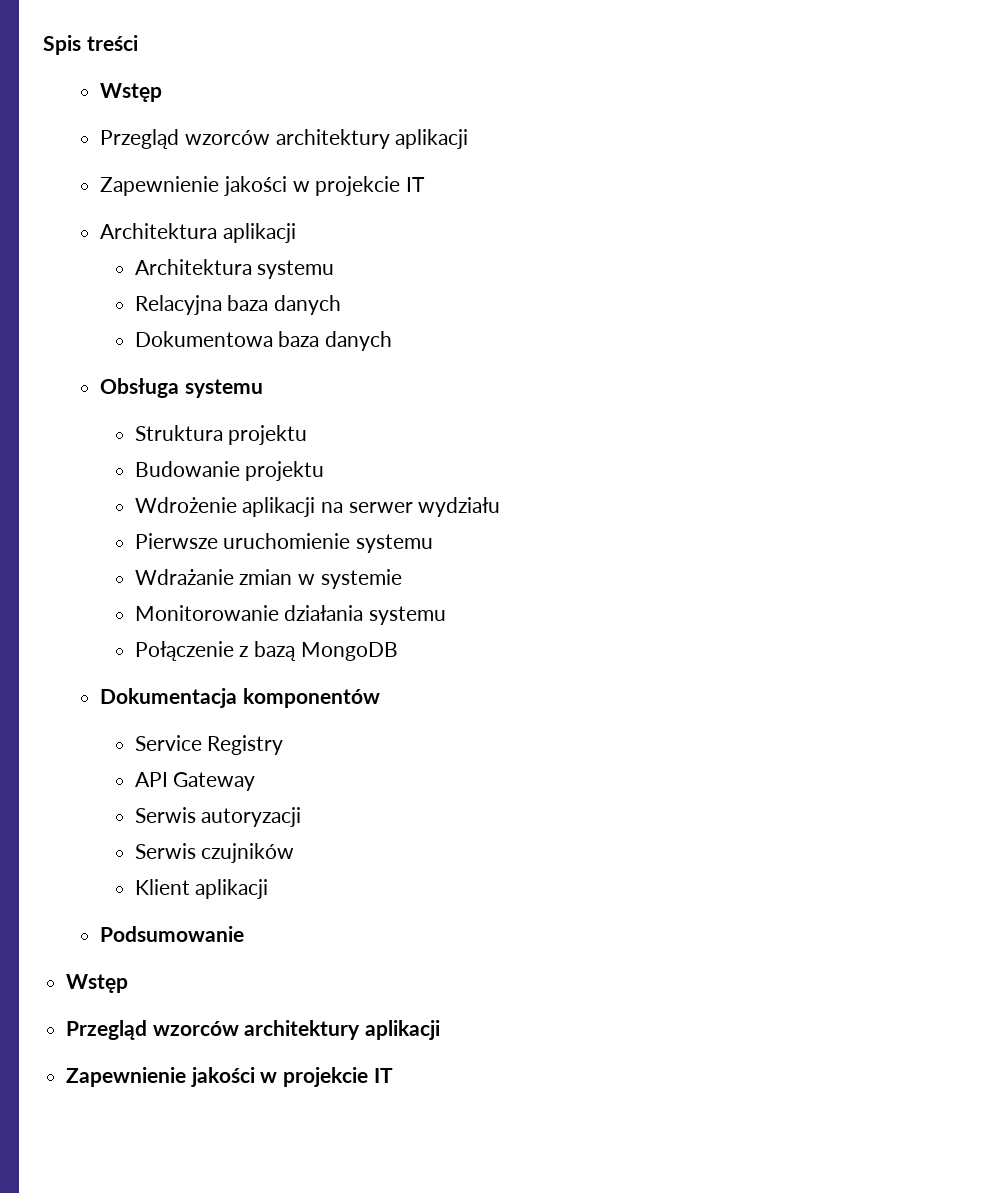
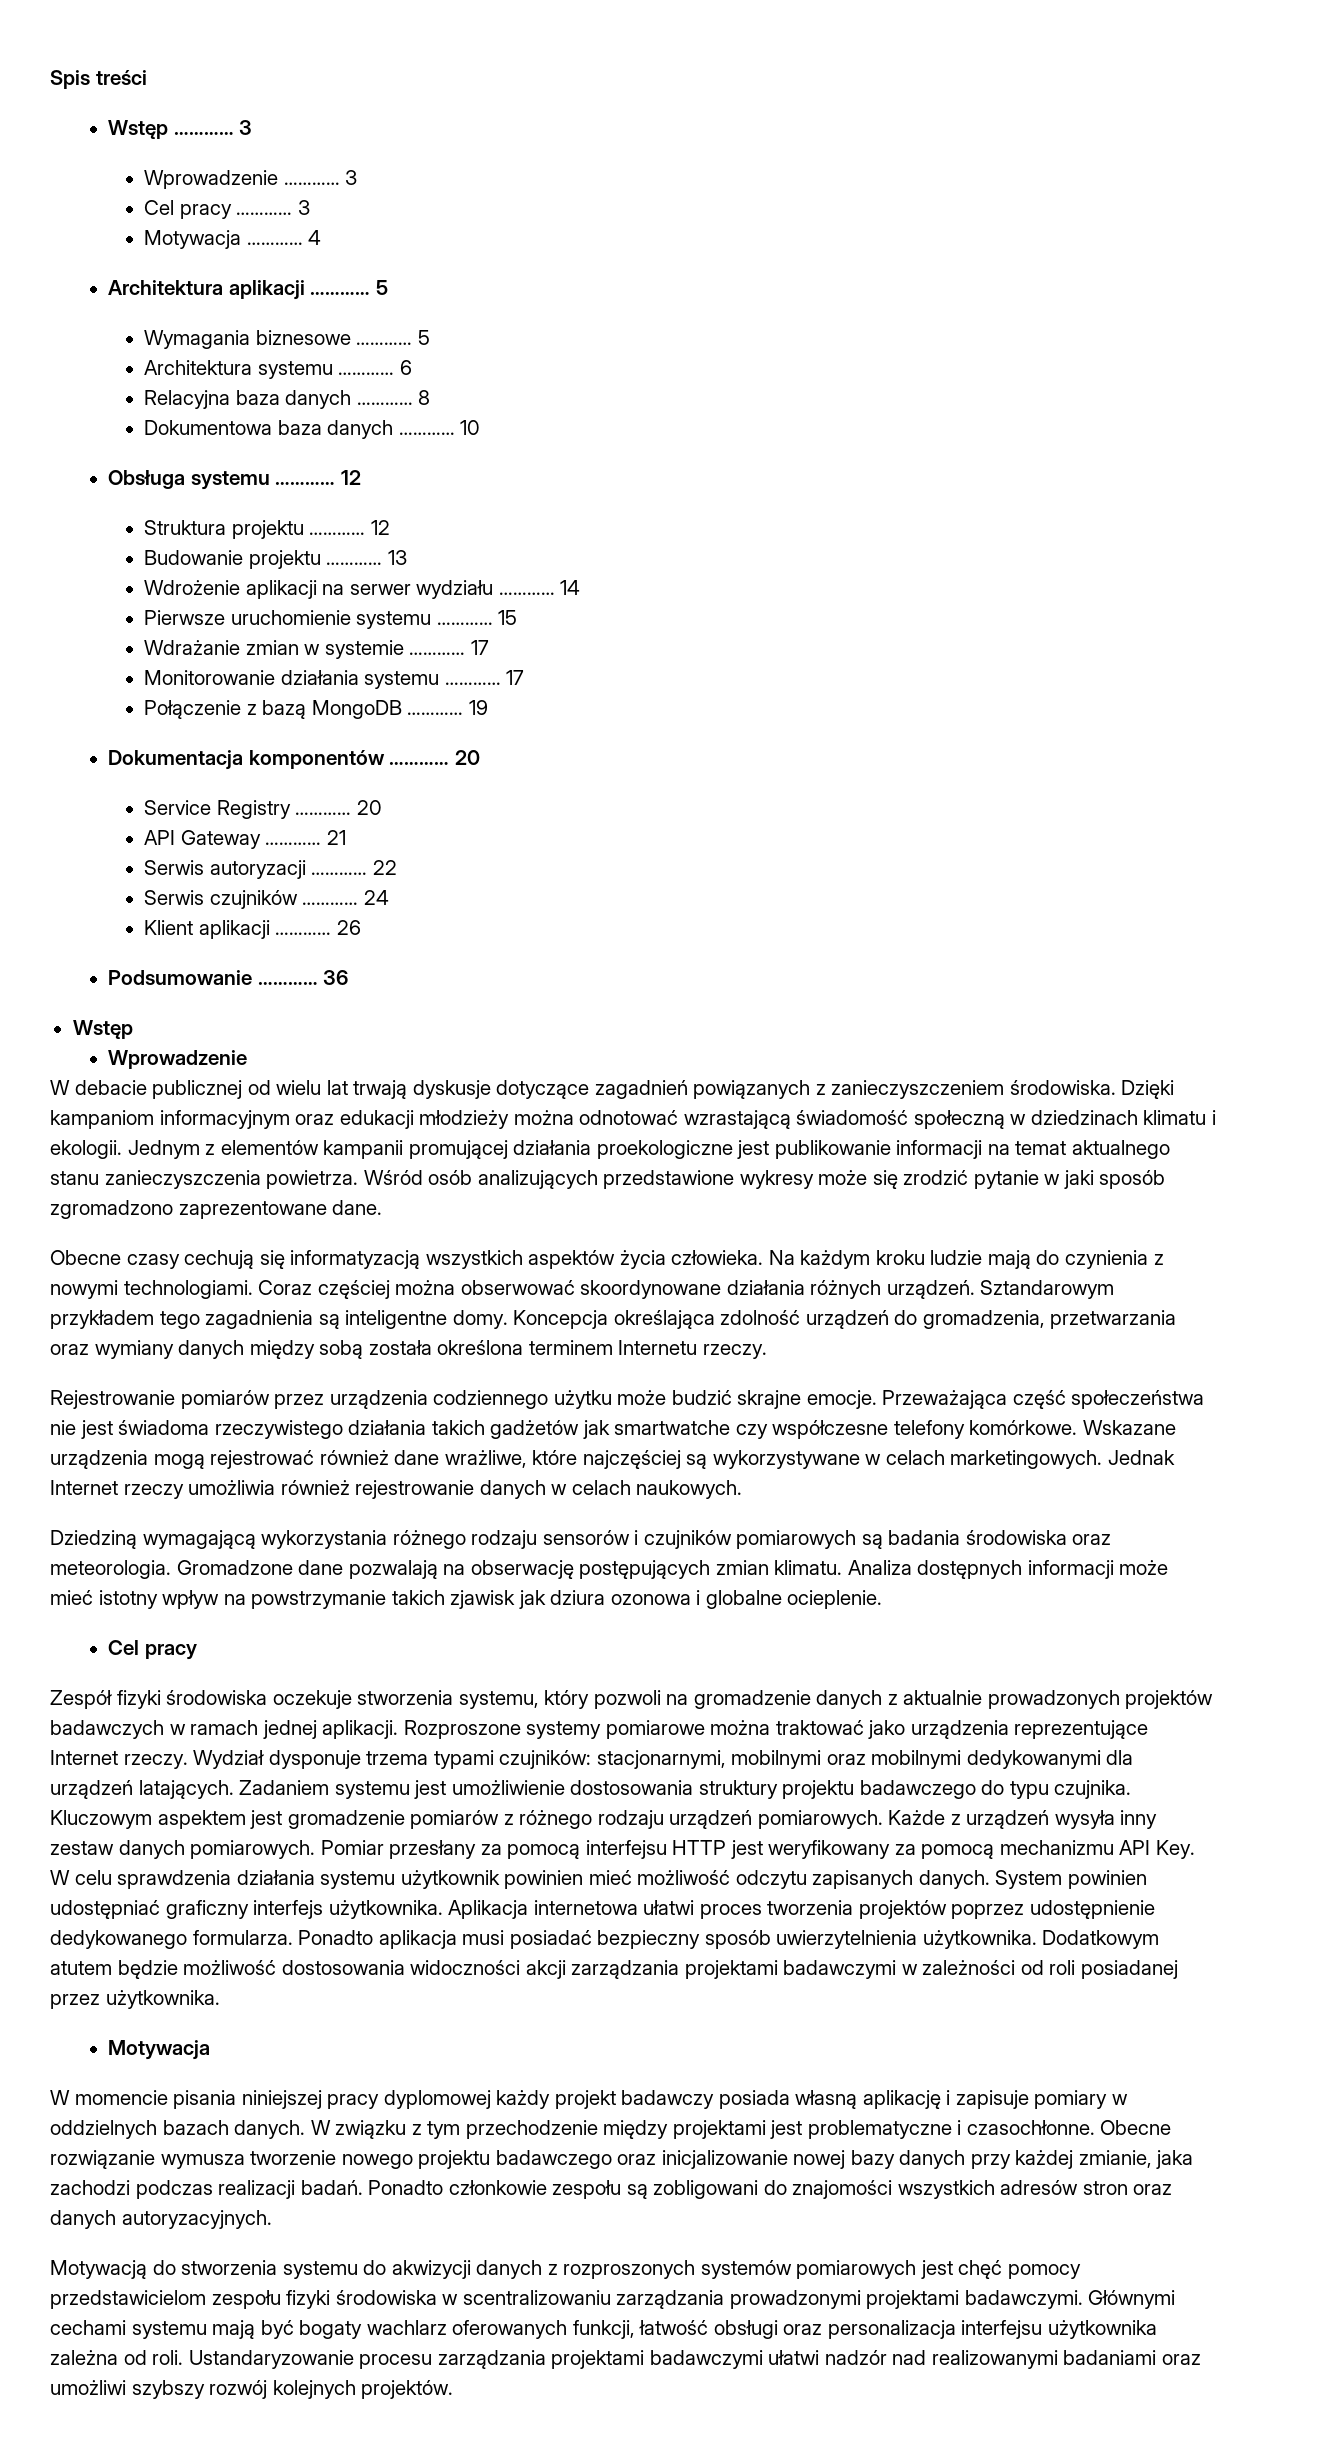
[100,129,469,149] [100,176,426,196] [100,223,296,243] // Przegląd wzorców architektury aplikacji // Zapewnienie jakości w projekcie IT // Architektura aplikacji -> [173,120,253,135] [144,170,358,189] [144,200,310,219] [144,230,322,249] [108,280,388,300] [144,330,430,349] ………… 3 // Wprowadzenie ………… 3 // Cel pracy ………… 3 // Motywacja ………… 4 // Architektura aplikacji ………… 5 // Wymagania biznesowe ………… 5
(335, 269) none -> [338,360,412,375] ………… 6
(341, 305) none -> [356,390,431,405] ………… 8
(392, 341) none -> [398,420,481,435] ………… 10
(263, 388) none -> [275,470,361,485] ………… 12
(308, 435) none -> [309,520,390,535] ………… 12
(325, 471) none -> [326,550,407,565] ………… 13
(501, 507) none -> [498,580,581,595] ………… 14
(433, 543) none -> [436,610,518,625] ………… 15
(402, 579) none -> [409,640,489,655] ………… 17
(446, 615) none -> [444,670,525,685] ………… 17
(398, 651) none -> [407,700,488,715] ………… 19
(380, 698) none -> [389,750,480,765] ………… 20
(284, 745) none -> [295,800,382,815] ………… 20
(256, 781) none -> [265,830,346,845] ………… 21
(302, 817) none -> [311,860,397,875] ………… 22
(295, 853) none -> [302,890,389,905] ………… 24
(269, 889) none -> [275,920,361,935] ………… 26
[66,974,129,993] [66,1020,441,1040] [66,1067,393,1087] // Wstęp // Przegląd wzorców architektury aplikacji // Zapewnienie jakości w projekcie IT -> [257,970,349,985] [72,1020,133,1039] [108,1050,248,1069] [50,1080,1175,1099] [50,1110,1216,1129] [50,1140,1170,1159] [50,1170,1166,1189] [50,1200,383,1219] [50,1250,1164,1269] [50,1280,1115,1299] [50,1310,1177,1329] [50,1340,767,1359] [50,1390,1205,1409] [50,1420,1176,1439] [50,1450,1175,1469] [50,1480,743,1499] [50,1530,1112,1549] [50,1560,1169,1579] [50,1590,883,1609] [108,1640,197,1660] [50,1690,1214,1709] [50,1720,1149,1739] [50,1750,1134,1769] [50,1780,1132,1799] [50,1810,1158,1829] [50,1840,1196,1859] [50,1870,1147,1889] [50,1900,1155,1919] [50,1930,1160,1949] [50,1960,1178,1979] [50,1990,220,2009] [108,2040,211,2060] [50,2090,1129,2109] [50,2120,1172,2139] [50,2150,1194,2169] [50,2180,1173,2199] [50,2210,272,2229] [50,2260,1081,2279] [50,2290,1176,2309] [50,2320,1157,2339] [50,2350,1201,2369] [50,2380,454,2399] ………… 36 // Wstęp // Wprowadzenie // W debacie publicznej od wielu lat trwają dyskusje dotyczące zagadnień powiązanych z zanieczyszczeniem środowiska. Dzięki kampaniom informacyjnym oraz edukacji młodzieży można odnotować wzrastającą świadomość społeczną w dziedzinach klimatu i ekologii. Jednym z elementów kampanii promującej działania proekologiczne jest publikowanie informacji na temat aktualnego stanu zanieczyszczenia powietrza. Wśród osób analizujących przedstawione wykresy może się zrodzić pytanie w jaki sposób zgromadzono zaprezentowane dane. // Obecne czasy cechują się informatyzacją wszystkich aspektów życia człowieka. Na każdym kroku ludzie mają do czynienia z nowymi technologiami. Coraz częściej można obserwować skoordynowane działania różnych urządzeń. Sztandarowym przykładem tego zagadnienia są inteligentne domy. Koncepcja określająca zdolność urządzeń do gromadzenia, przetwarzania oraz wymiany danych między sobą została określona terminem Internetu rzeczy. // Rejestrowanie pomiarów przez urządzenia codziennego użytku może budzić skrajne emocje. Przeważająca część społeczeństwa nie jest świadoma rzeczywistego działania takich gadżetów jak smartwatche czy współczesne telefony komórkowe. Wskazane urządzenia mogą rejestrować również dane wrażliwe, które najczęściej są wykorzystywane w celach marketingowych. Jednak Internet rzeczy umożliwia również rejestrowanie danych w celach naukowych. // Dziedziną wymagającą wykorzystania różnego rodzaju sensorów i czujników pomiarowych są badania środowiska oraz meteorologia. Gromadzone dane pozwalają na obserwację postępujących zmian klimatu. Analiza dostępnych informacji może mieć istotny wpływ na powstrzymanie takich zjawisk jak dziura ozonowa i globalne ocieplenie. // Cel pracy // Zespół fizyki środowiska oczekuje stworzenia systemu, który pozwoli na gromadzenie danych z aktualnie prowadzonych projektów badawczych w ramach jednej aplikacji. Rozproszone systemy pomiarowe można traktować jako urządzenia reprezentujące Internet rzeczy. Wydział dysponuje trzema typami czujników: stacjonarnymi, mobilnymi oraz mobilnymi dedykowanymi dla urządzeń latających. Zadaniem systemu jest umożliwienie dostosowania struktury projektu badawczego do typu czujnika. Kluczowym aspektem jest gromadzenie pomiarów z różnego rodzaju urządzeń pomiarowych. Każde z urządzeń wysyła inny zestaw danych pomiarowych. Pomiar przesłany za pomocą interfejsu HTTP jest weryfikowany za pomocą mechanizmu API Key. W celu sprawdzenia działania systemu użytkownik powinien mieć możliwość odczytu zapisanych danych. System powinien udostępniać graficzny interfejs użytkownika. Aplikacja internetowa ułatwi proces tworzenia projektów poprzez udostępnienie dedykowanego formularza. Ponadto aplikacja musi posiadać bezpieczny sposób uwierzytelnienia użytkownika. Dodatkowym atutem będzie możliwość dostosowania widoczności akcji zarządzania projektami badawczymi w zależności od roli posiadanej przez użytkownika. // Motywacja // W momencie pisania niniejszej pracy dyplomowej każdy projekt badawczy posiada własną aplikację i zapisuje pomiary w oddzielnych bazach danych. W związku z tym przechodzenie między projektami jest problematyczne i czasochłonne. Obecne rozwiązanie wymusza tworzenie nowego projektu badawczego oraz inicjalizowanie nowej bazy danych przy każdej zmianie, jaka zachodzi podczas realizacji badań. Ponadto członkowie zespołu są zobligowani do znajomości wszystkich adresów stron oraz danych autoryzacyjnych. // Motywacją do stworzenia systemu do akwizycji danych z rozproszonych systemów pomiarowych jest chęć pomocy przedstawicielom zespołu fizyki środowiska w scentralizowaniu zarządzania prowadzonymi projektami badawczymi. Głównymi cechami systemu mają być bogaty wachlarz oferowanych funkcji, łatwość obsługi oraz personalizacja interfejsu użytkownika zależna od roli. Ustandaryzowanie procesu zarządzania projektami badawczymi ułatwi nadzór nad realizowanymi badaniami oraz umożliwi szybszy rozwój kolejnych projektów.

